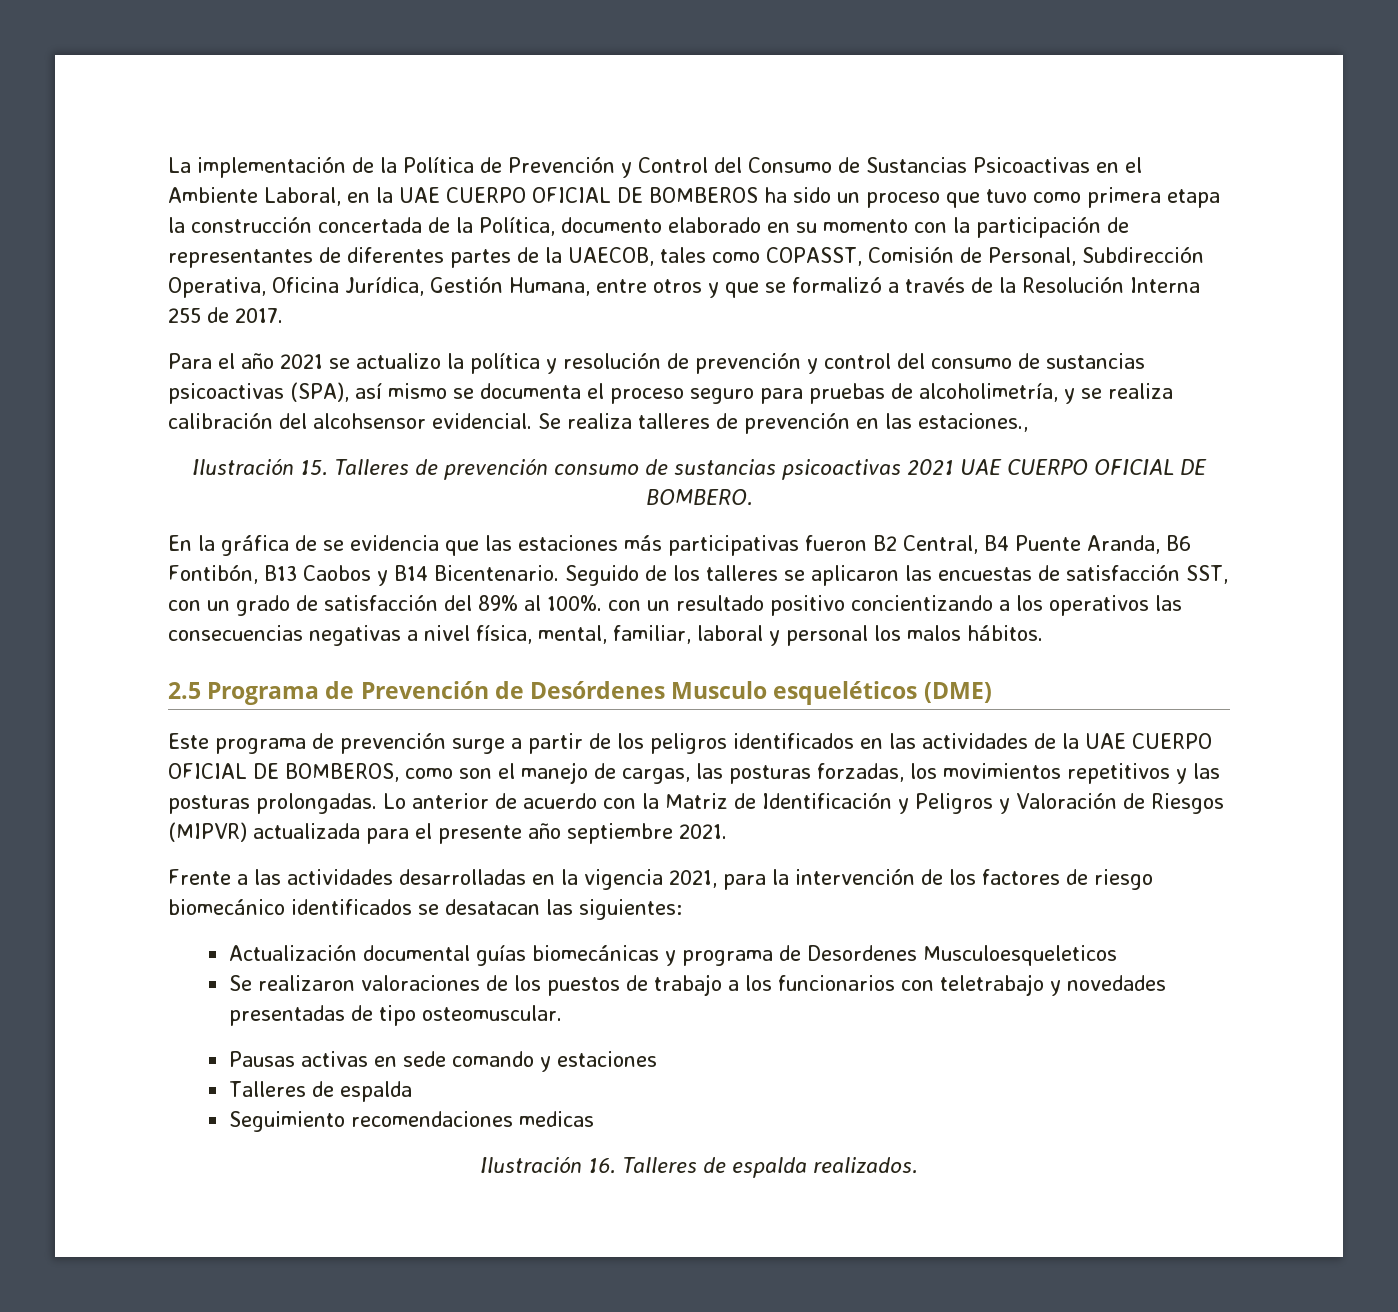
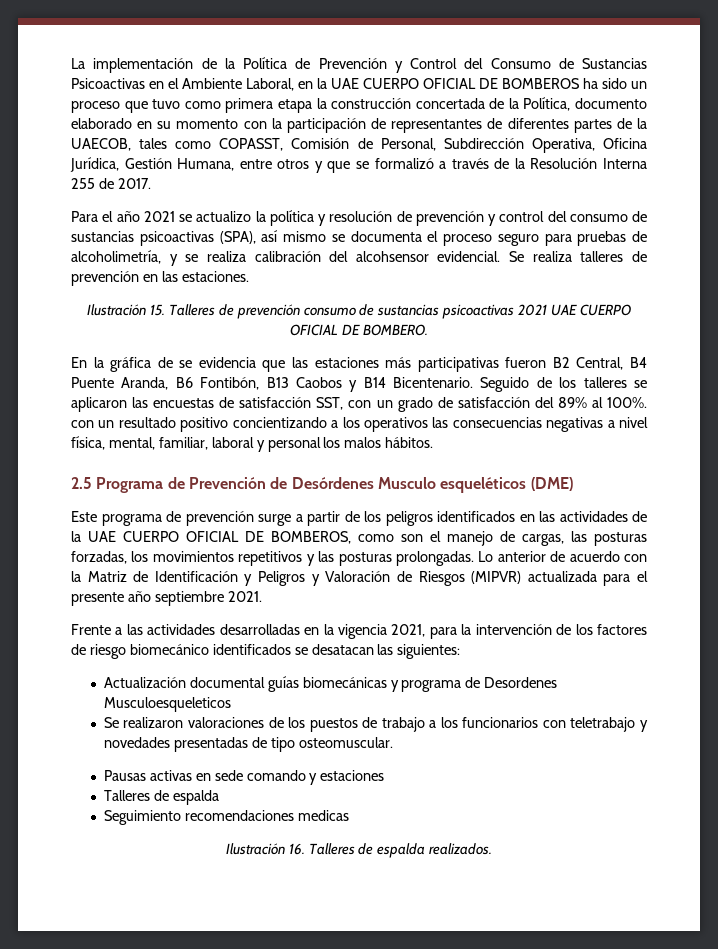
[918,413,1028,432] estaciones., -> [181,271,249,282] estaciones.

